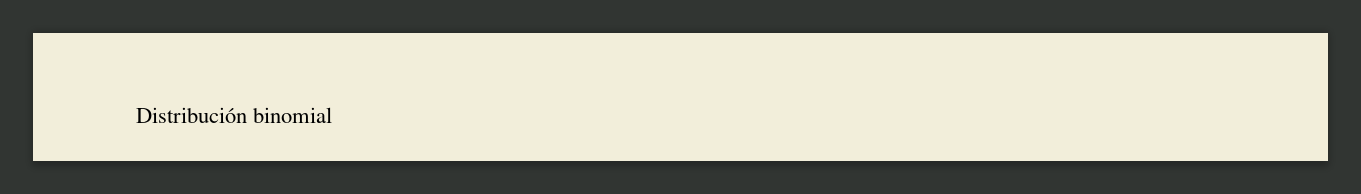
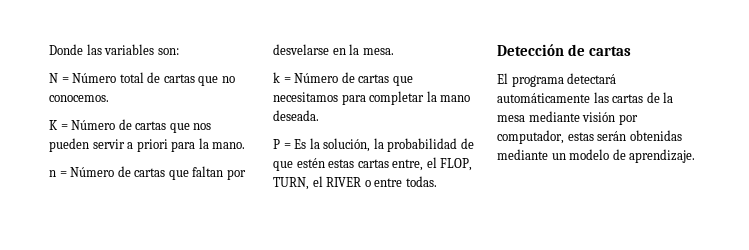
[136,107,333,123] Distribución binomial -> [49,44,179,55] [49,72,235,86] [49,95,109,102] [49,119,212,133] [49,138,246,152] [49,166,246,180] [273,44,394,55] [273,72,413,86] [273,91,471,105] [273,110,319,121] [273,138,474,152] [273,157,473,171] [273,176,437,190] [497,44,632,56] [497,73,617,87] [497,92,674,103] [497,111,638,125] [497,130,682,144] [497,149,696,163] Donde las variables son: // N = Número total de cartas que no conocemos. // K = Número de cartas que nos pueden servir a priori para la mano. // n = Número de cartas que faltan por desvelarse en la mesa. // k = Número de cartas que necesitamos para completar la mano deseada. // P = Es la solución, la probabilidad de que estén estas cartas entre, el FLOP, TURN, el RIVER o entre todas. // Detección de cartas // El programa detectará automáticamente las cartas de la mesa mediante visión por computador, estas serán obtenidas mediante un modelo de aprendizaje.

